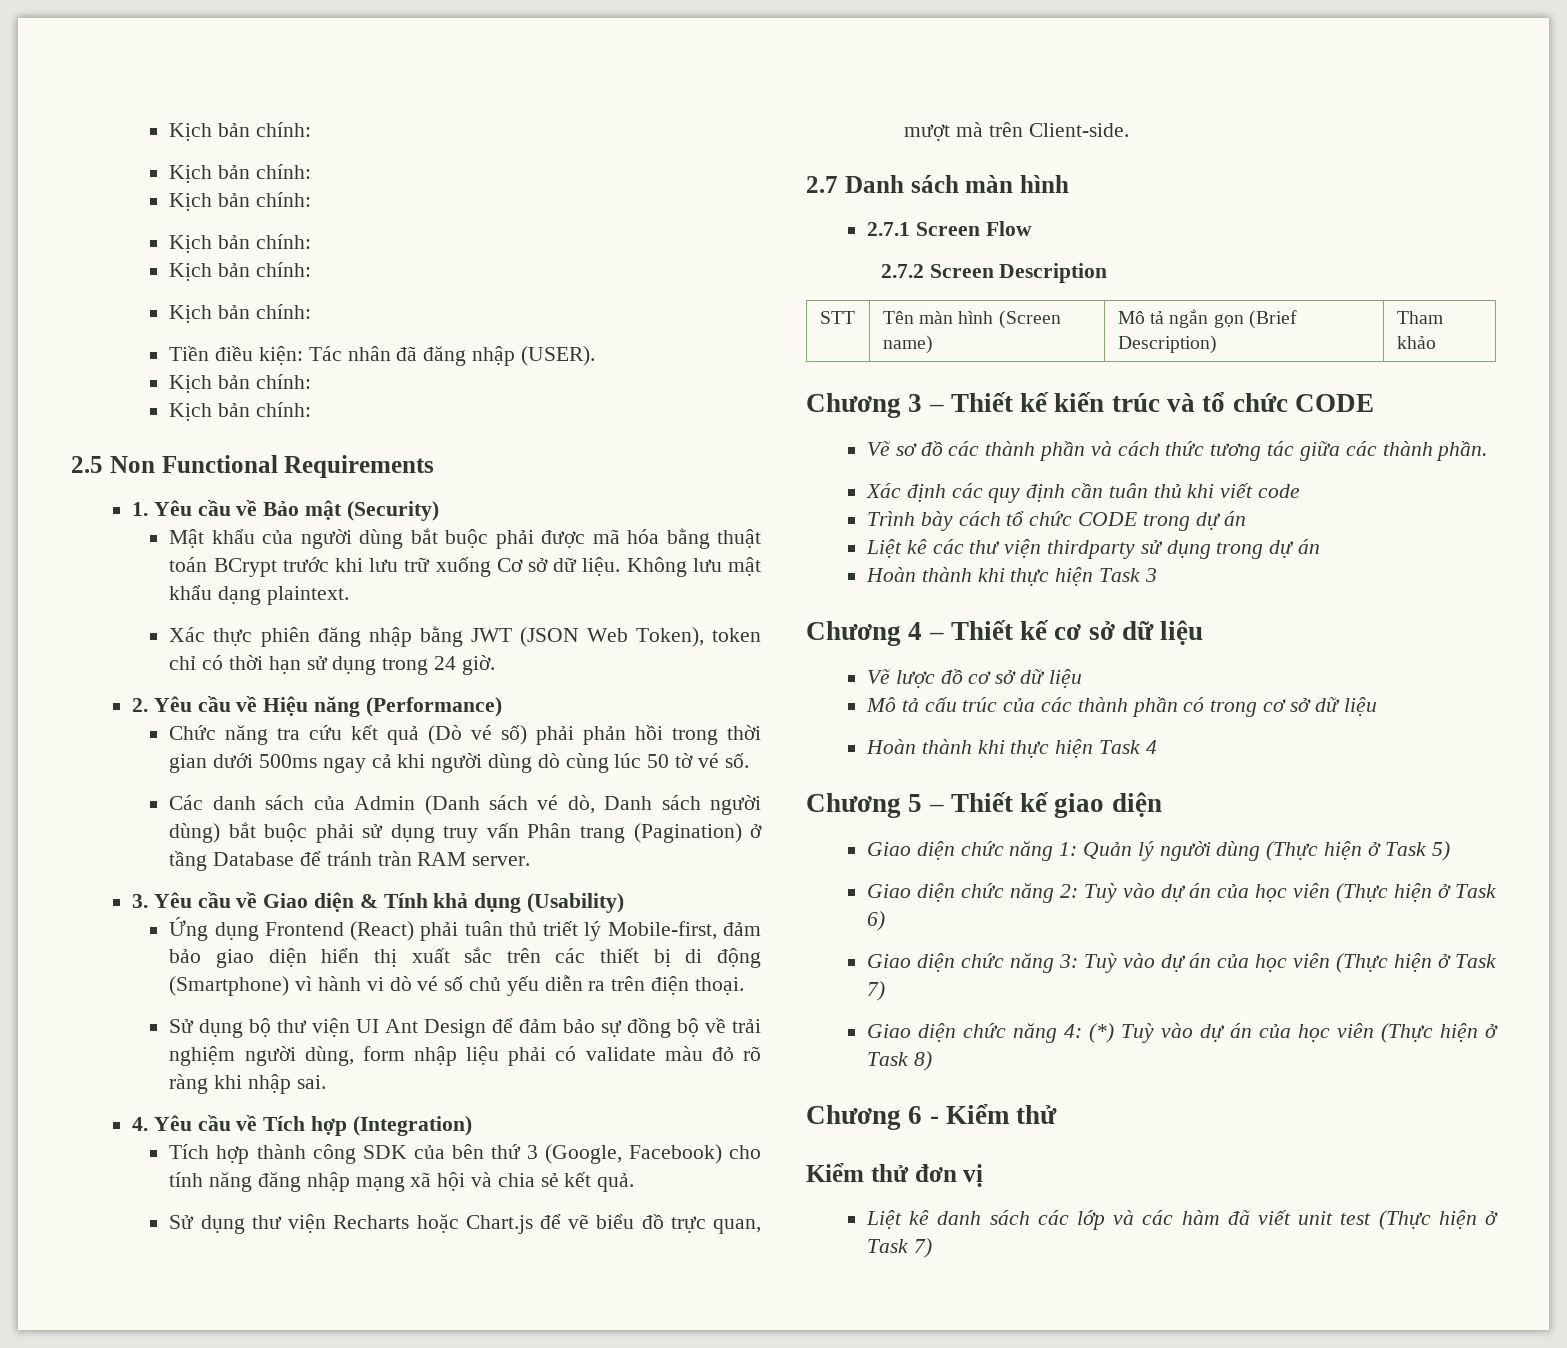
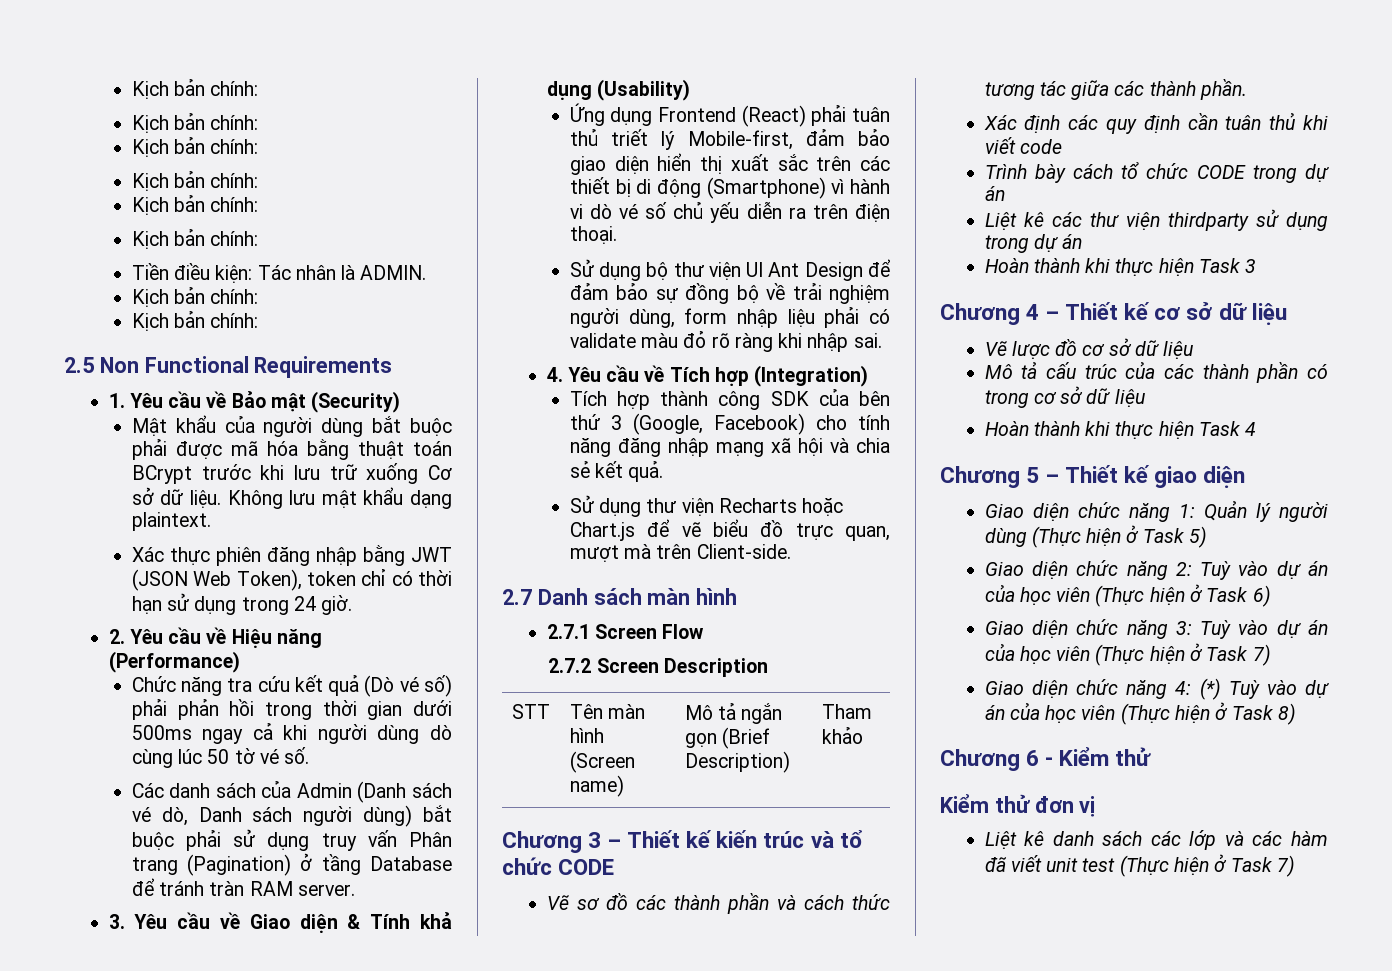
[396,346,595,366] đã đăng nhập (USER). -> [341,265,427,280] là ADMIN.

